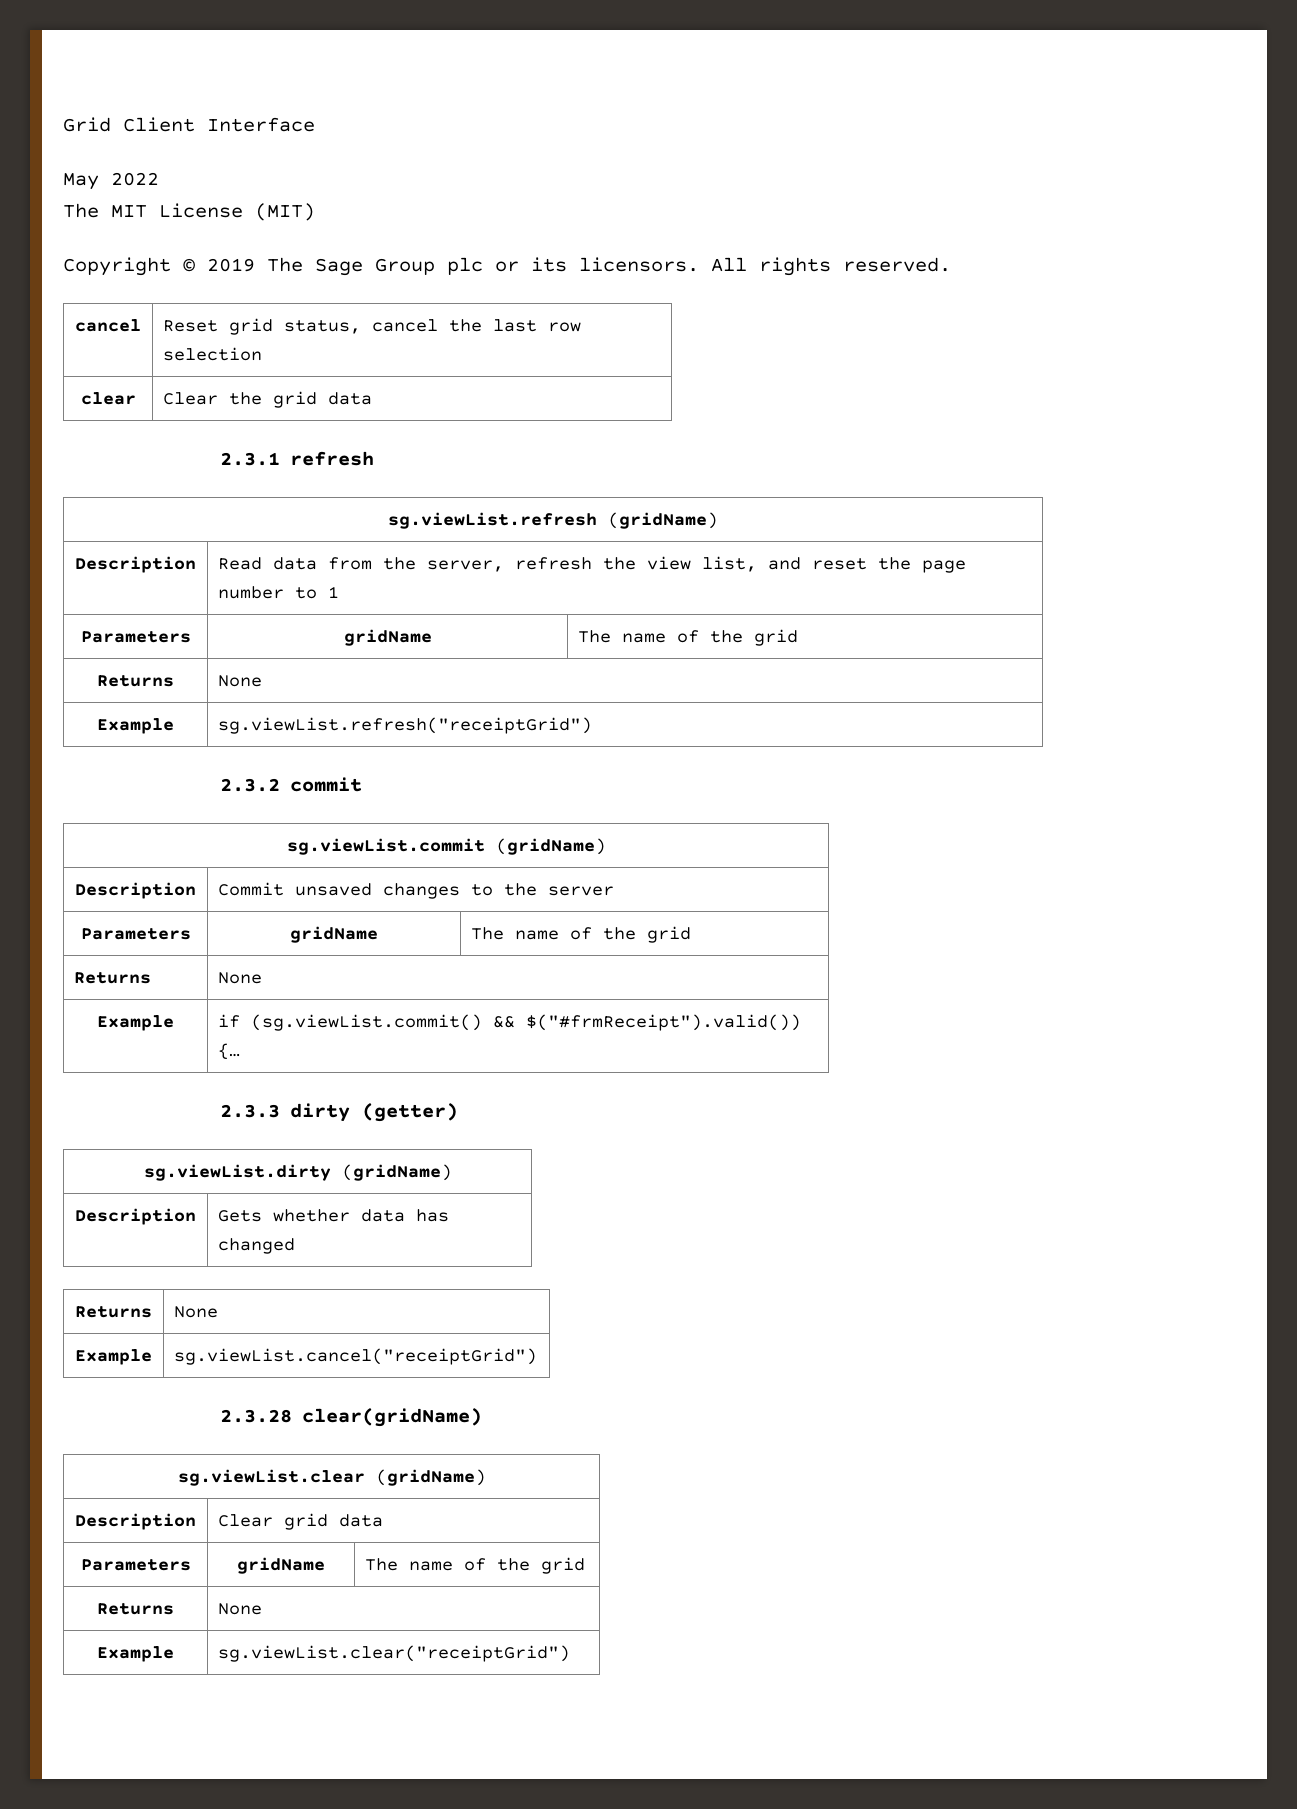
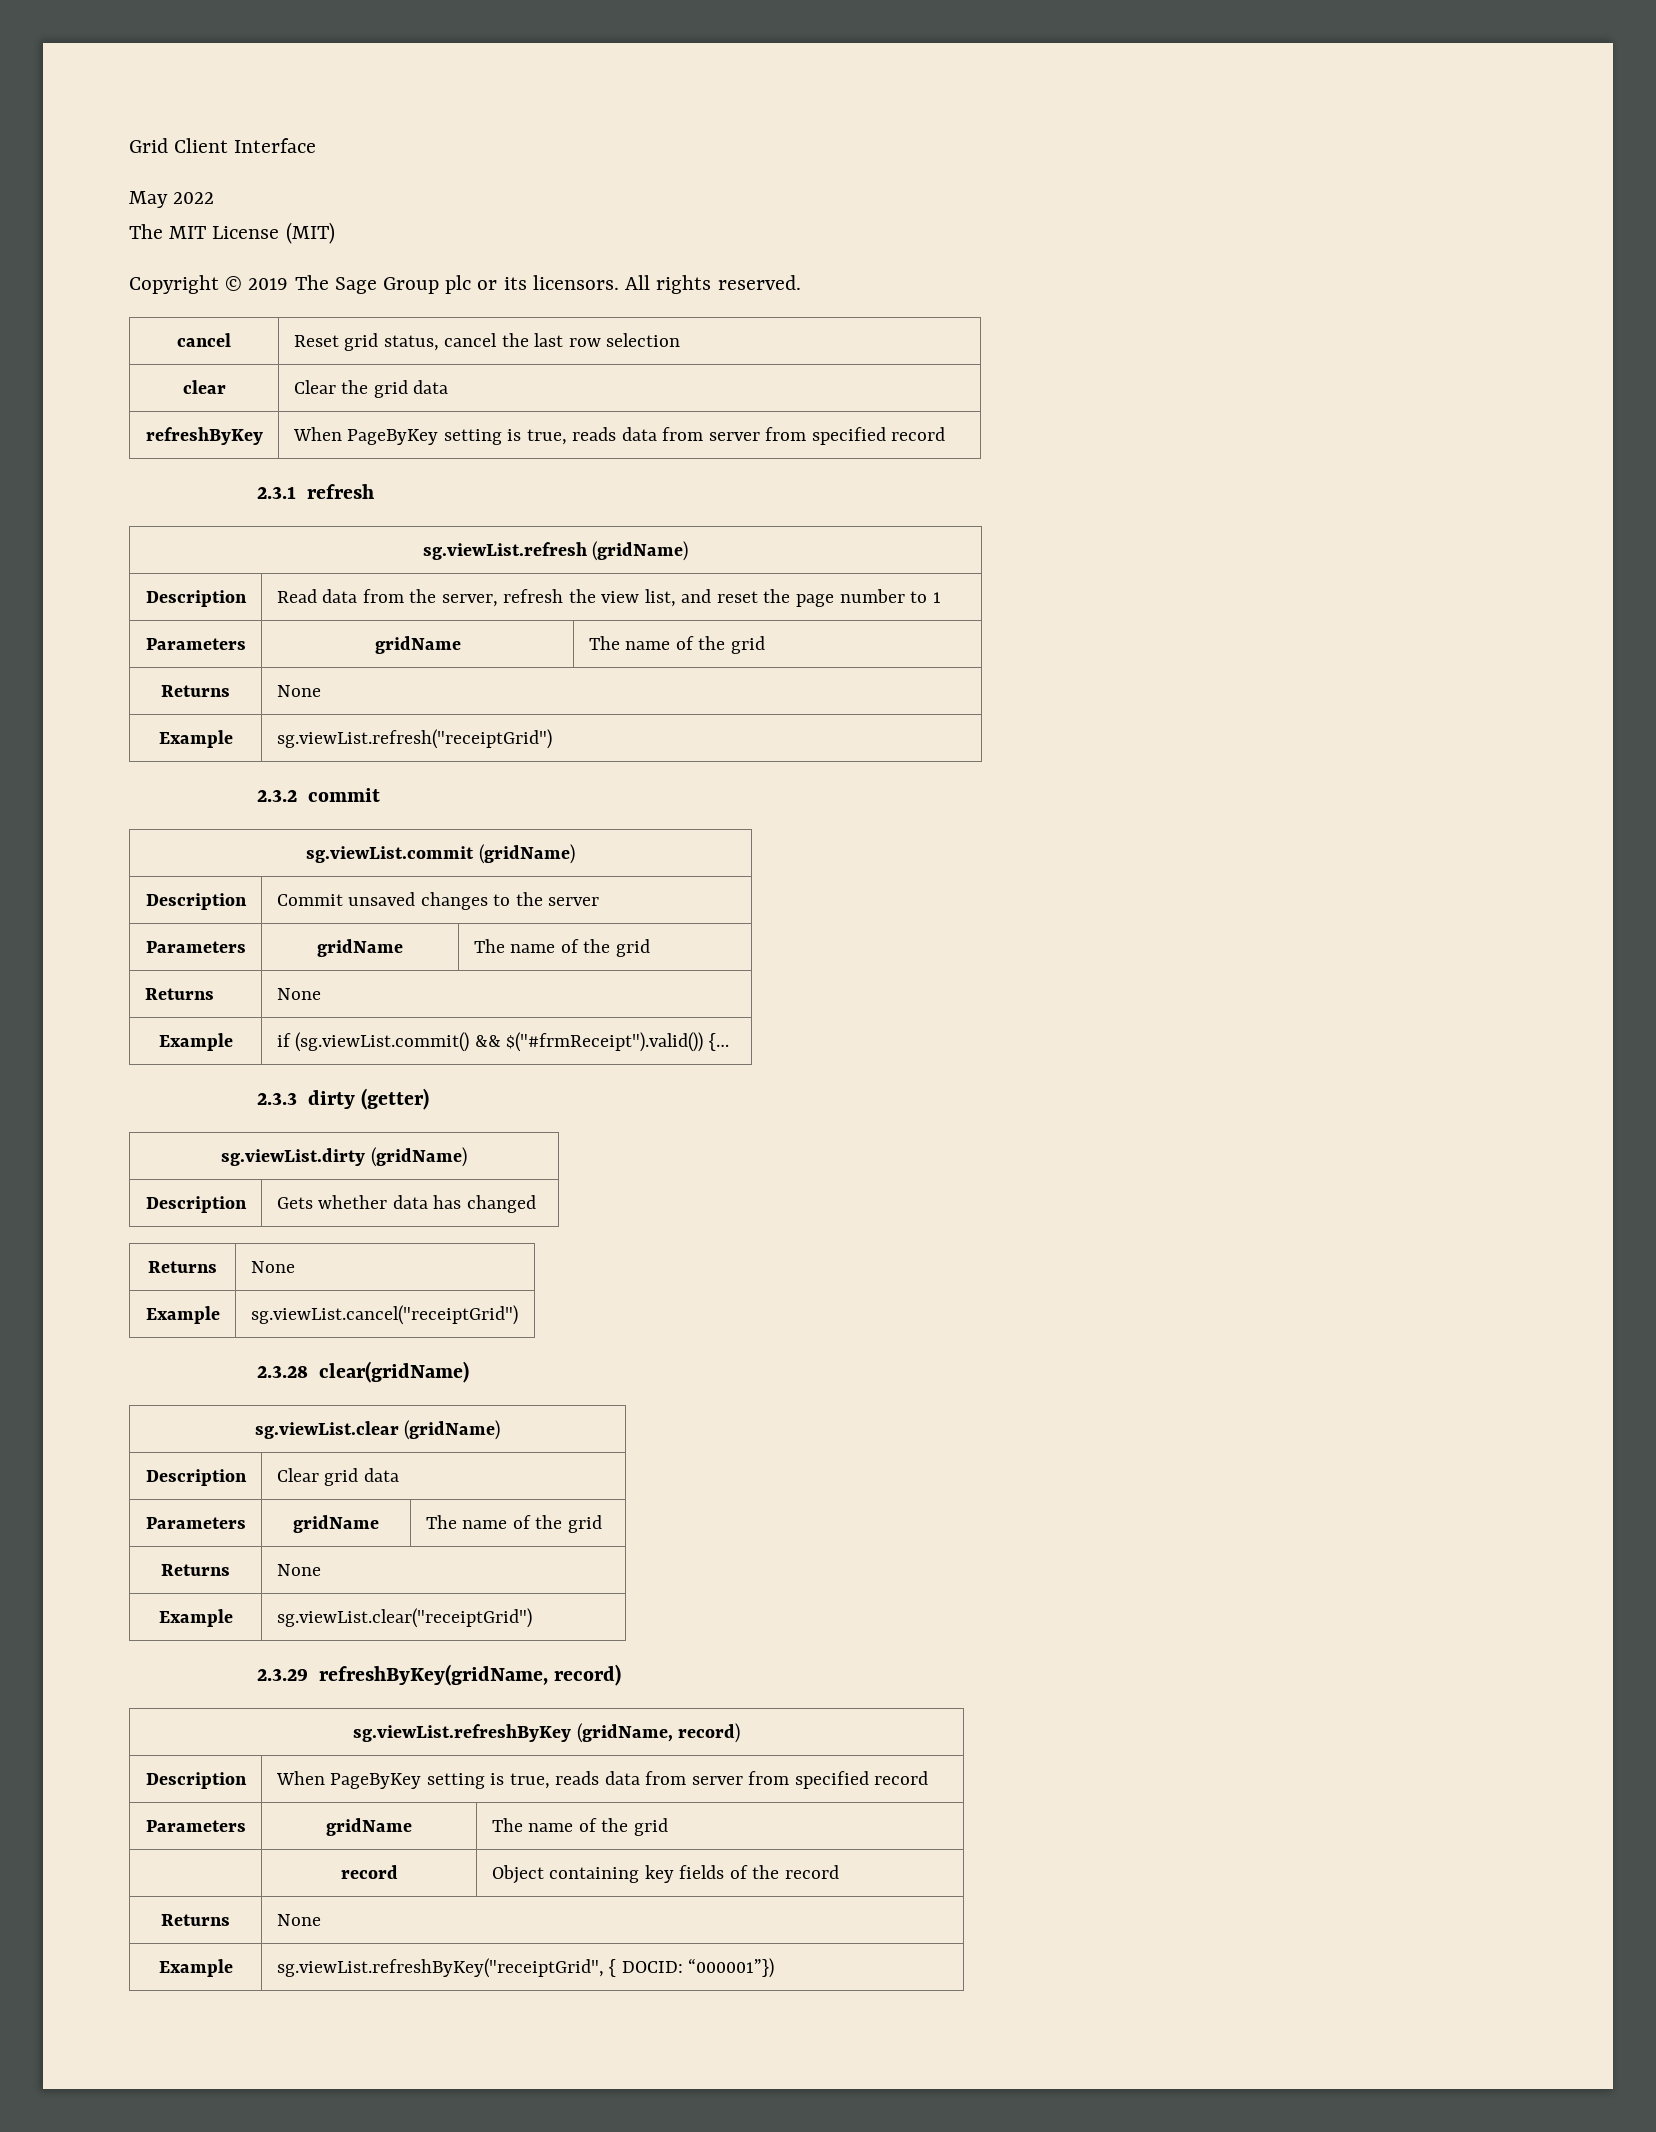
(373, 398) none -> [145,427,263,445] [292,427,946,445] // refreshByKey | When PageByKey setting is true, reads data from server from specified record
(571, 1653) none -> [256,1664,622,1686] [352,1723,741,1743] [145,1772,247,1789] [275,1771,929,1789] [145,1820,246,1832] [326,1818,412,1836] [491,1818,668,1836] [340,1865,398,1879] [491,1865,839,1884] [161,1914,230,1926] [276,1914,321,1926] [158,1959,233,1977] [276,1958,775,1978] // 2.3.29 refreshByKey(gridName, record) // sg.viewList.refreshByKey (gridName, record) // Description | When PageByKey setting is true, reads data from server from specified record // Parameters | gridName | The name of the grid // | record | Object containing key fields of the record // Returns | None // Example | sg.viewList.refreshByKey("receiptGrid", { DOCID: “000001”})

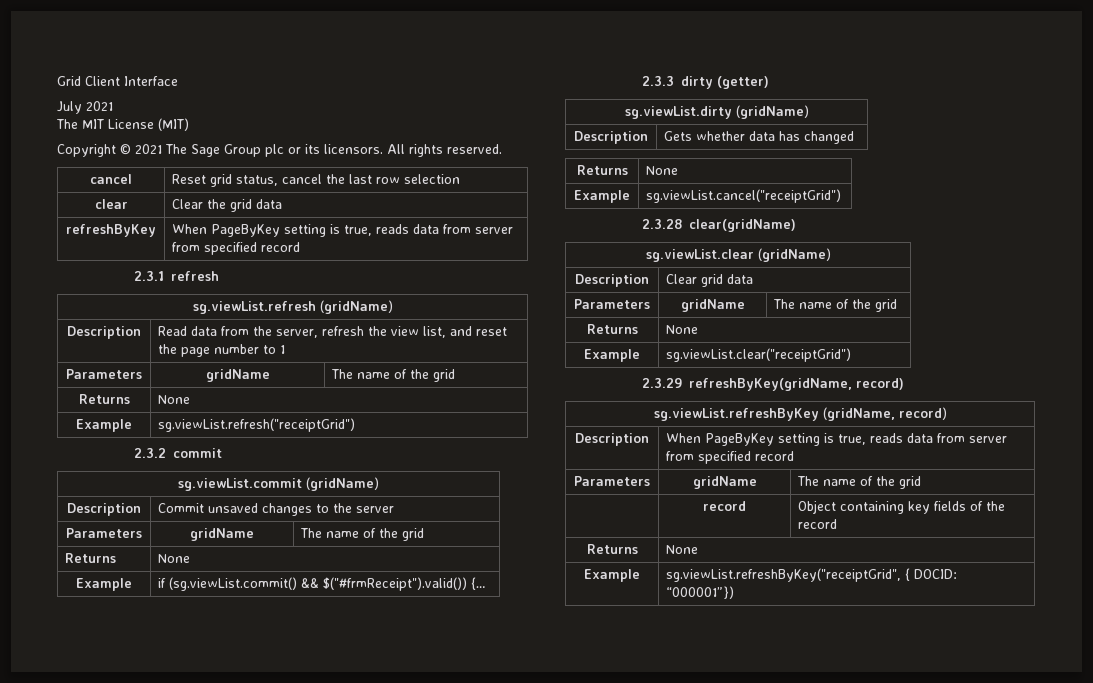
[129,191,215,208] May 2022 -> [57,101,113,114] July 2021
[248,278,289,290] 2019 -> [135,144,162,154] 2021

